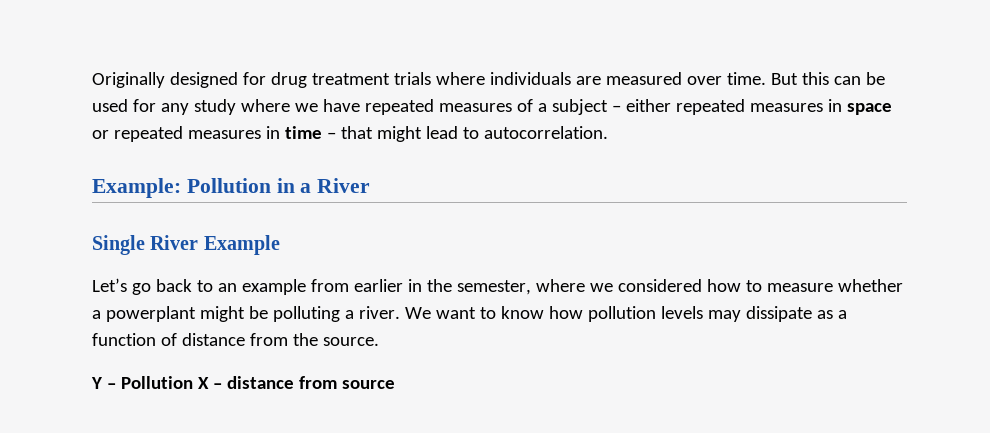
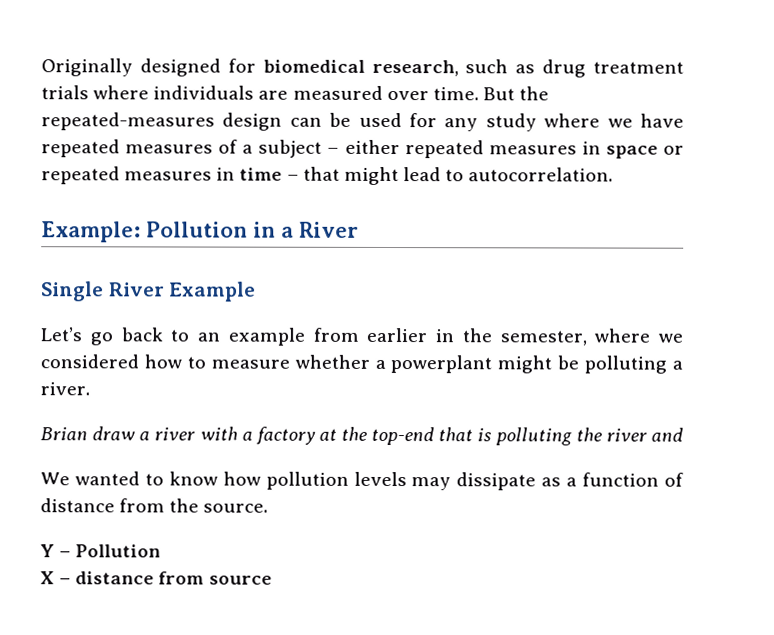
(266, 78) none -> [262,59,536,77] biomedical research, such as
[801,72,829,85] this -> [519,86,550,101] [41,112,283,131] the repeated-measures design
[404,307,476,319] We want -> [40,426,683,446] [40,471,140,486] // Brian draw a river with a factory at the top-end that is polluting the river and // We wanted
(193, 382) none -> (162, 551) //

